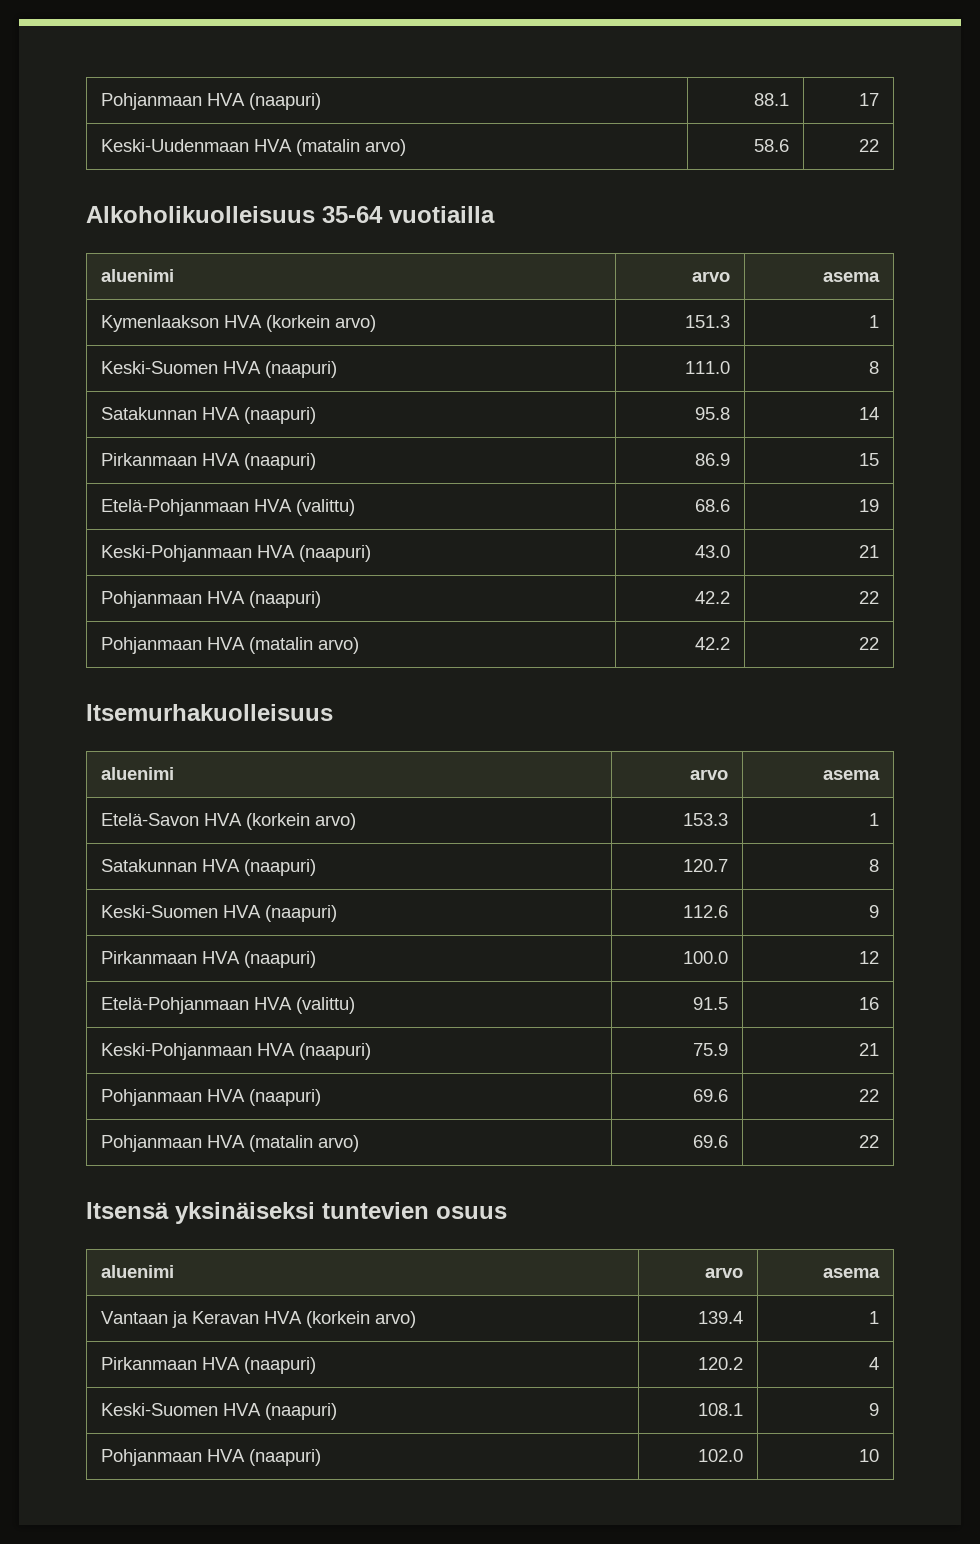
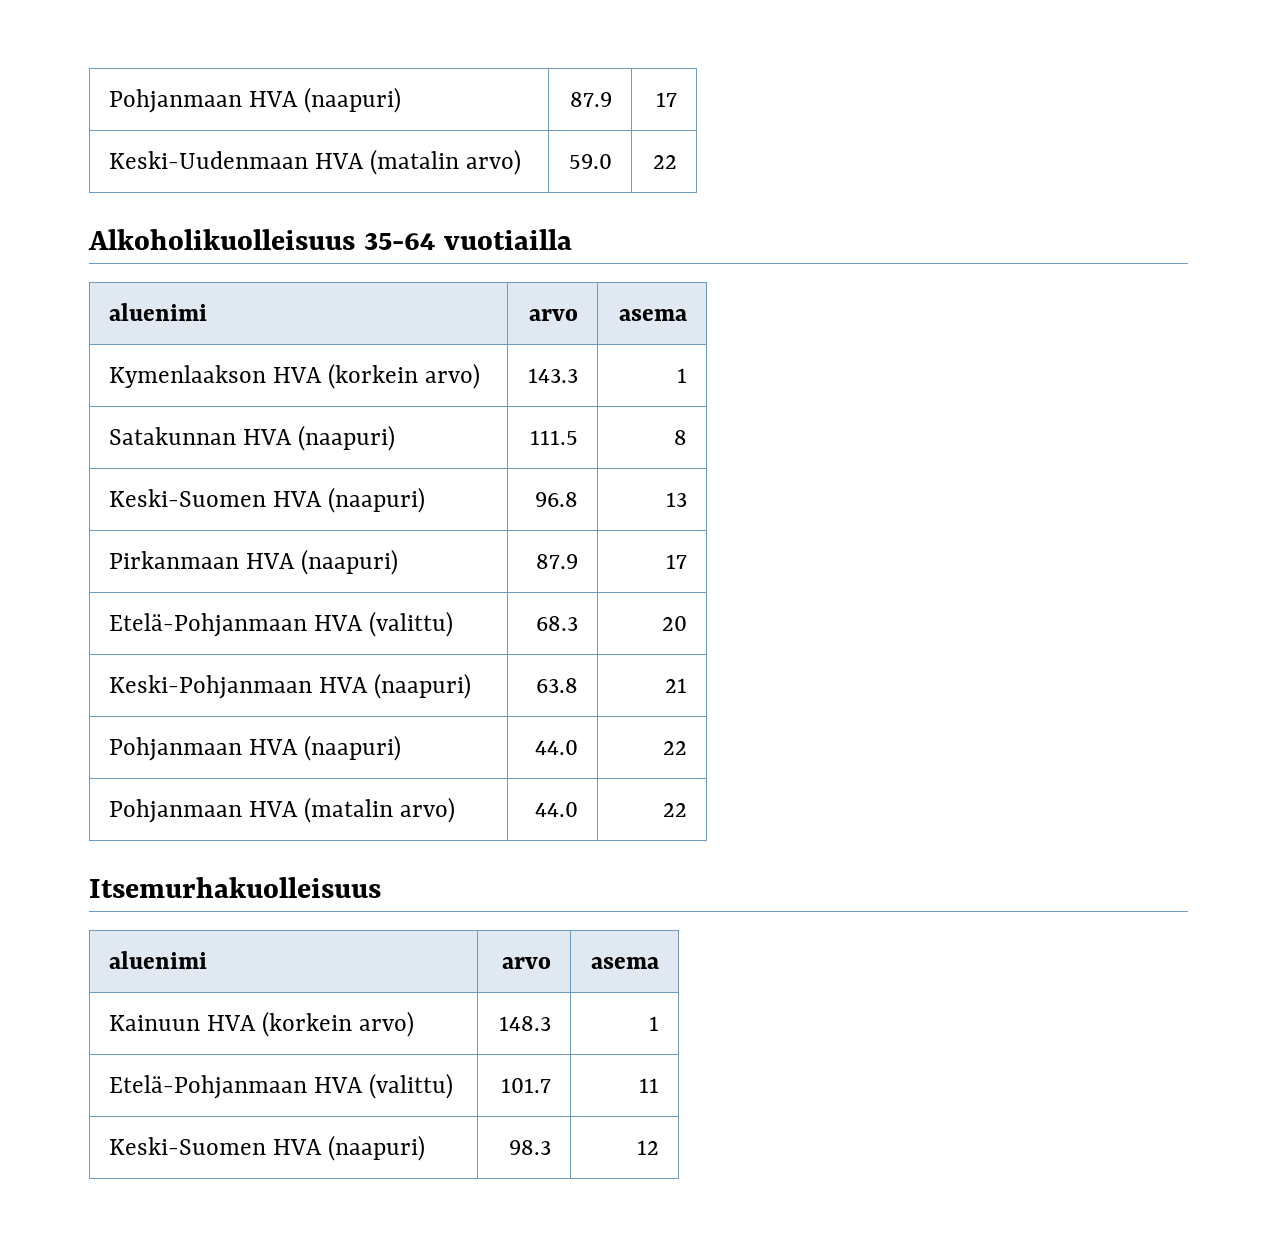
[100,93,321,110] [754,93,790,106] Pohjanmaan HVA (naapuri) | 88.1 -> [108,87,402,113] [570,92,613,107] Pohjanmaan HVA (naapuri) | 87.9
[754,139,790,152] 58.6 -> [569,154,613,169] 59.0
[685,315,731,328] [869,315,880,328] [100,361,337,378] [685,361,731,374] [869,361,880,374] [100,407,316,424] [695,407,731,420] [859,407,880,420] [100,453,316,470] [695,453,731,466] [859,453,880,466] [100,499,355,516] [695,499,731,512] [859,499,880,512] [100,545,371,562] [695,545,731,558] [859,545,880,558] [100,591,321,608] [695,591,731,604] [859,591,880,604] [100,637,359,654] [695,637,731,650] 151.3 | 1 // Keski-Suomen HVA (naapuri) | 111.0 | 8 // Satakunnan HVA (naapuri) | 95.8 | 14 // Pirkanmaan HVA (naapuri) | 86.9 | 15 // Etelä-Pohjanmaan HVA (valittu) | 68.6 | 19 // Keski-Pohjanmaan HVA (naapuri) | 43.0 | 21 // Pohjanmaan HVA (naapuri) | 42.2 | 22 // Pohjanmaan HVA (matalin arvo) | 42.2 -> [528,368,579,383] [677,368,688,383] [108,425,396,451] [530,430,579,445] [674,430,688,445] [108,487,426,513] [535,492,579,507] [666,492,688,507] [108,549,399,575] [536,554,579,569] [666,554,688,569] [108,611,454,637] [536,616,579,631] [662,616,688,631] [108,673,472,699] [536,678,579,693] [665,678,688,693] [108,735,402,761] [535,740,579,755] [663,741,688,755] [108,797,456,823] [535,802,579,817] 143.3 | 1 // Satakunnan HVA (naapuri) | 111.5 | 8 // Keski-Suomen HVA (naapuri) | 96.8 | 13 // Pirkanmaan HVA (naapuri) | 87.9 | 17 // Etelä-Pohjanmaan HVA (valittu) | 68.3 | 20 // Keski-Pohjanmaan HVA (naapuri) | 63.8 | 21 // Pohjanmaan HVA (naapuri) | 44.0 | 22 // Pohjanmaan HVA (matalin arvo) | 44.0
[100,813,356,830] [683,813,729,826] [869,813,880,826] [100,859,316,876] [683,859,729,872] [869,859,880,872] [100,905,337,922] [683,905,729,918] [869,905,880,918] [100,951,316,968] [683,951,729,964] [859,951,880,964] [100,997,355,1014] [693,997,729,1010] [859,997,880,1010] [100,1043,371,1060] [693,1043,729,1056] [859,1043,880,1056] [100,1089,321,1106] [693,1089,729,1102] [859,1089,880,1102] [100,1135,359,1152] [693,1135,729,1148] [859,1135,880,1148] [86,1202,507,1224] [100,1265,174,1278] [705,1267,744,1278] [823,1268,881,1278] [100,1311,416,1328] [698,1311,744,1324] [869,1311,880,1324] [100,1357,316,1374] [698,1357,744,1370] [869,1357,880,1370] [100,1403,337,1420] [698,1403,744,1416] [869,1403,880,1416] [100,1449,321,1466] [698,1449,744,1462] [859,1449,880,1462] Etelä-Savon HVA (korkein arvo) | 153.3 | 1 // Satakunnan HVA (naapuri) | 120.7 | 8 // Keski-Suomen HVA (naapuri) | 112.6 | 9 // Pirkanmaan HVA (naapuri) | 100.0 | 12 // Etelä-Pohjanmaan HVA (valittu) | 91.5 | 16 // Keski-Pohjanmaan HVA (naapuri) | 75.9 | 21 // Pohjanmaan HVA (naapuri) | 69.6 | 22 // Pohjanmaan HVA (matalin arvo) | 69.6 | 22 // Itsensä yksinäiseksi tuntevien osuus // aluenimi | arvo | asema // Vantaan ja Keravan HVA (korkein arvo) | 139.4 | 1 // Pirkanmaan HVA (naapuri) | 120.2 | 4 // Keski-Suomen HVA (naapuri) | 108.1 | 9 // Pohjanmaan HVA (naapuri) | 102.0 | 10 -> [108,1011,415,1037] [499,1016,552,1031] [649,1016,660,1031] [108,1073,454,1099] [501,1078,552,1093] [639,1078,660,1093] [108,1135,426,1161] [509,1140,552,1155] [637,1140,660,1155] Kainuun HVA (korkein arvo) | 148.3 | 1 // Etelä-Pohjanmaan HVA (valittu) | 101.7 | 11 // Keski-Suomen HVA (naapuri) | 98.3 | 12

